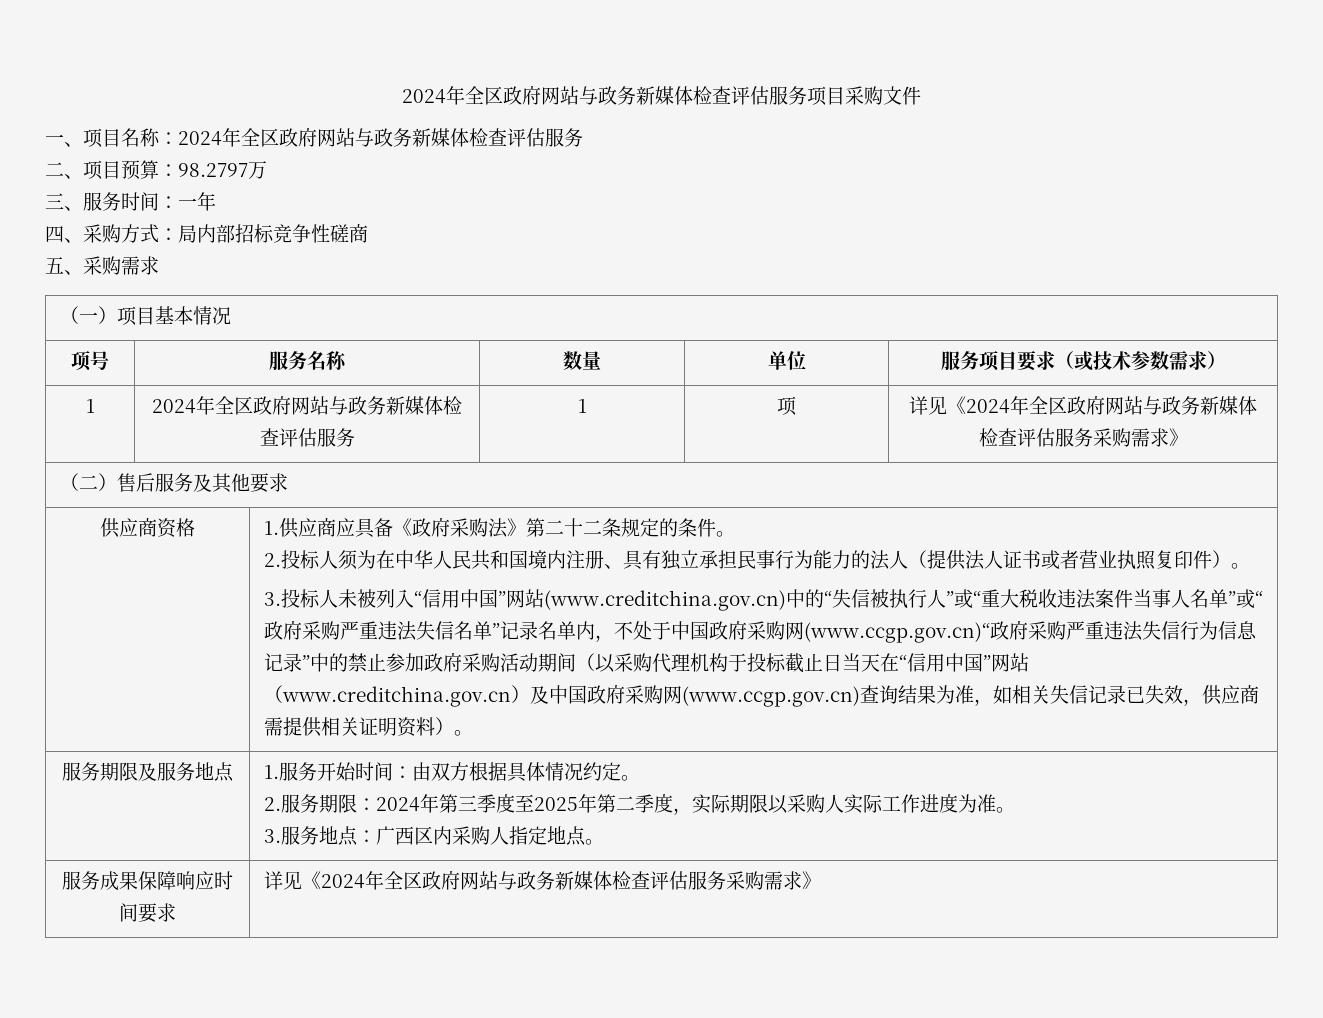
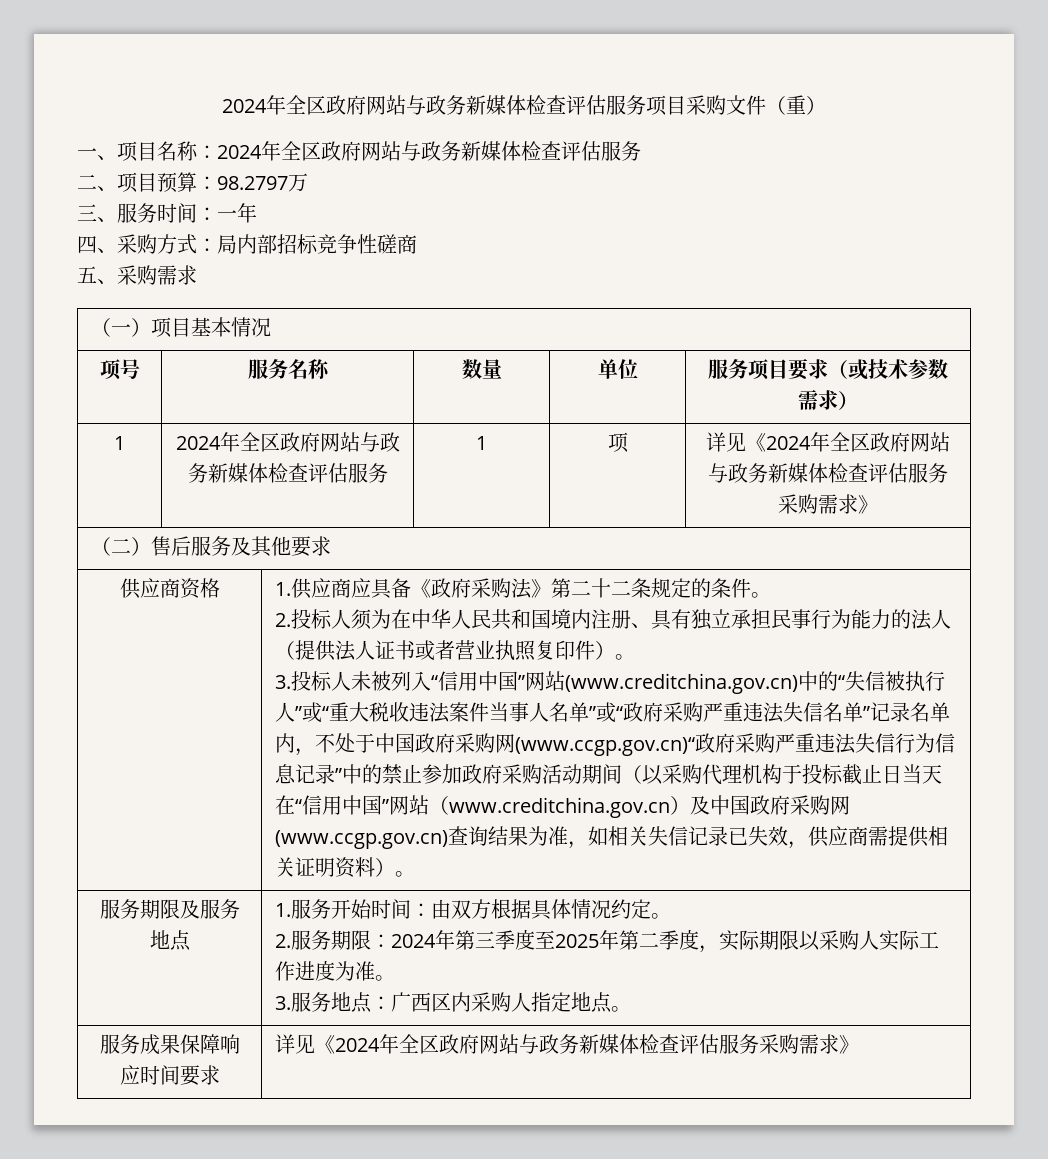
(921, 95) none -> [766,95,826,115] （重）

